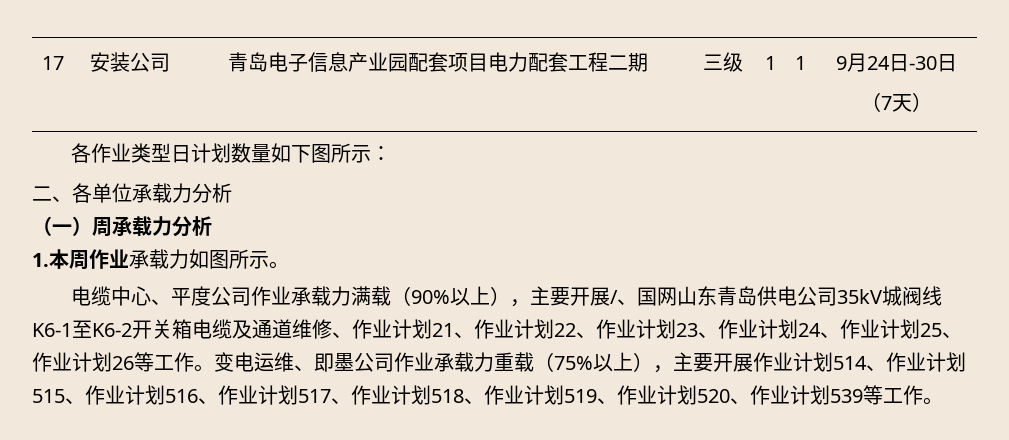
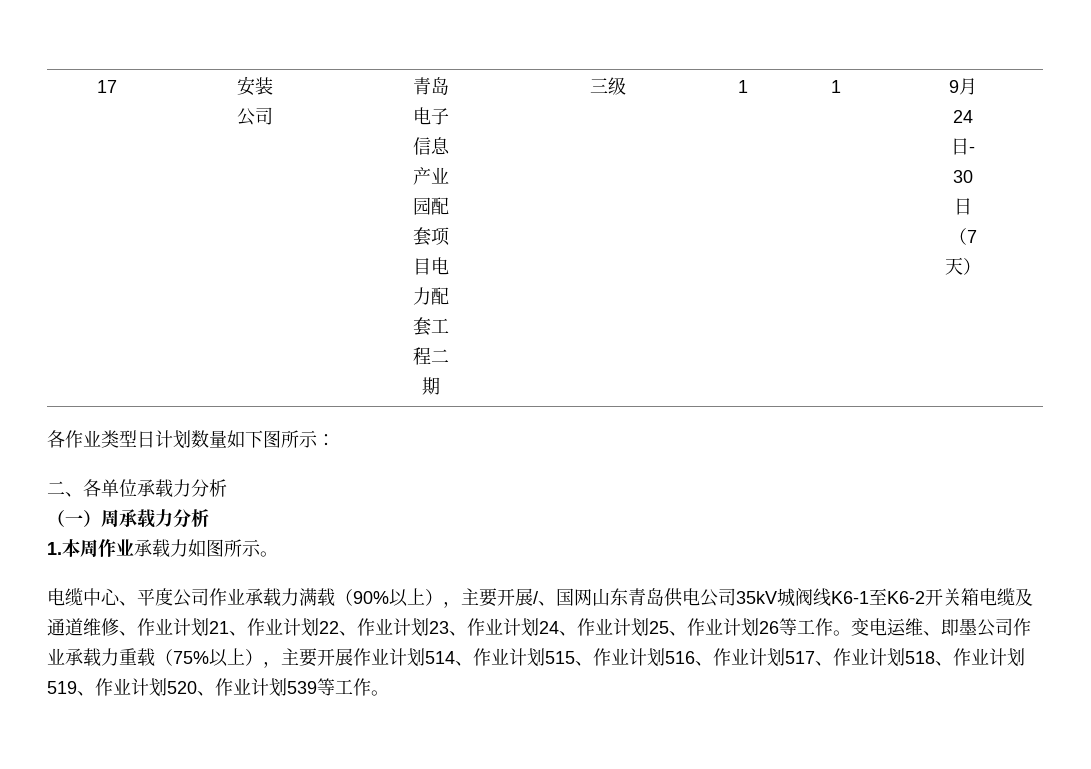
(130, 62) none -> (273, 86) //
(268, 62) none -> (449, 86) //
(308, 62) none -> (449, 116) //
(348, 62) none -> (450, 146) //
(388, 61) none -> (449, 175) //
(428, 62) none -> (449, 206) //
(468, 62) none -> (450, 236) //
(508, 62) none -> (449, 266) //
(548, 62) none -> (449, 296) //
(588, 62) none -> (449, 325) //
(628, 62) none -> (449, 356) //
[866,54,937,72] 24日-30 -> [952,110,973,123] [950,138,975,155] [952,170,973,183] // 24 // 日- // 30 //
(892, 103) none -> (977, 236) //

